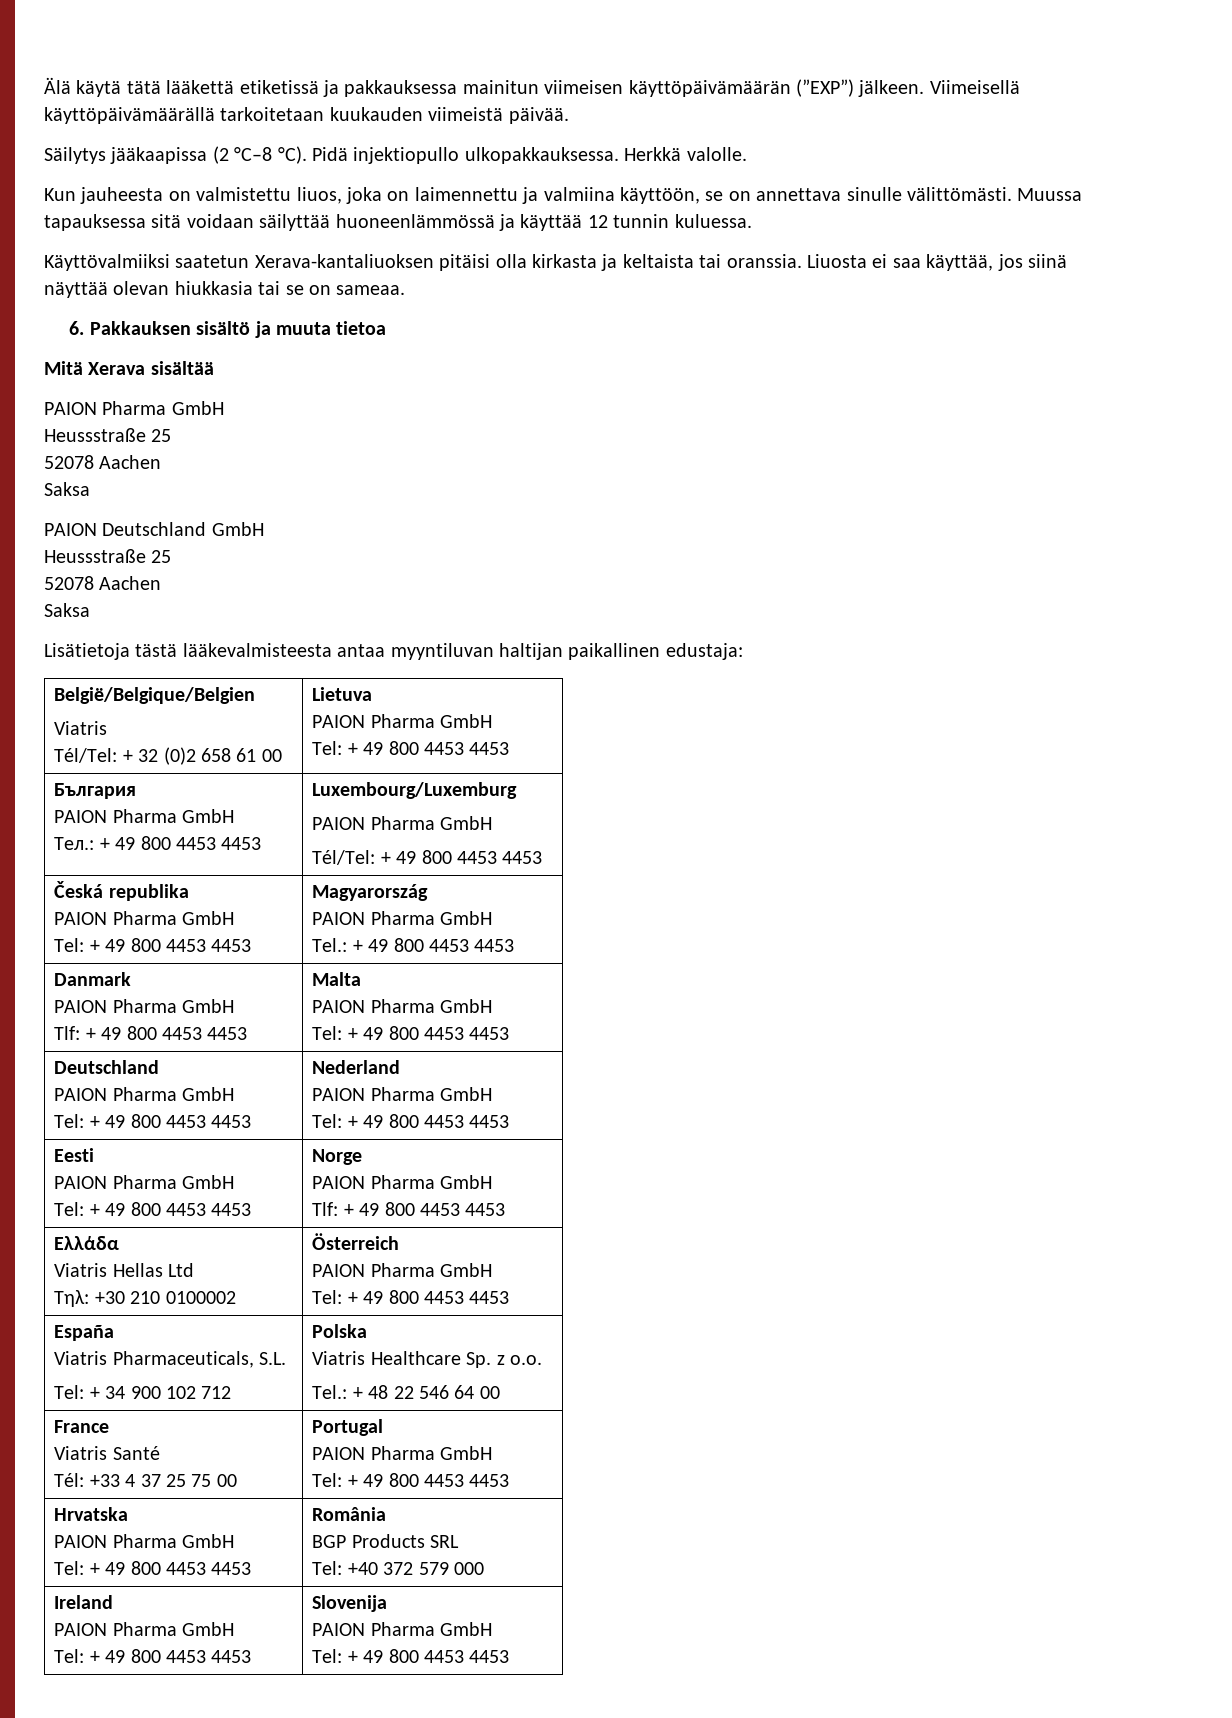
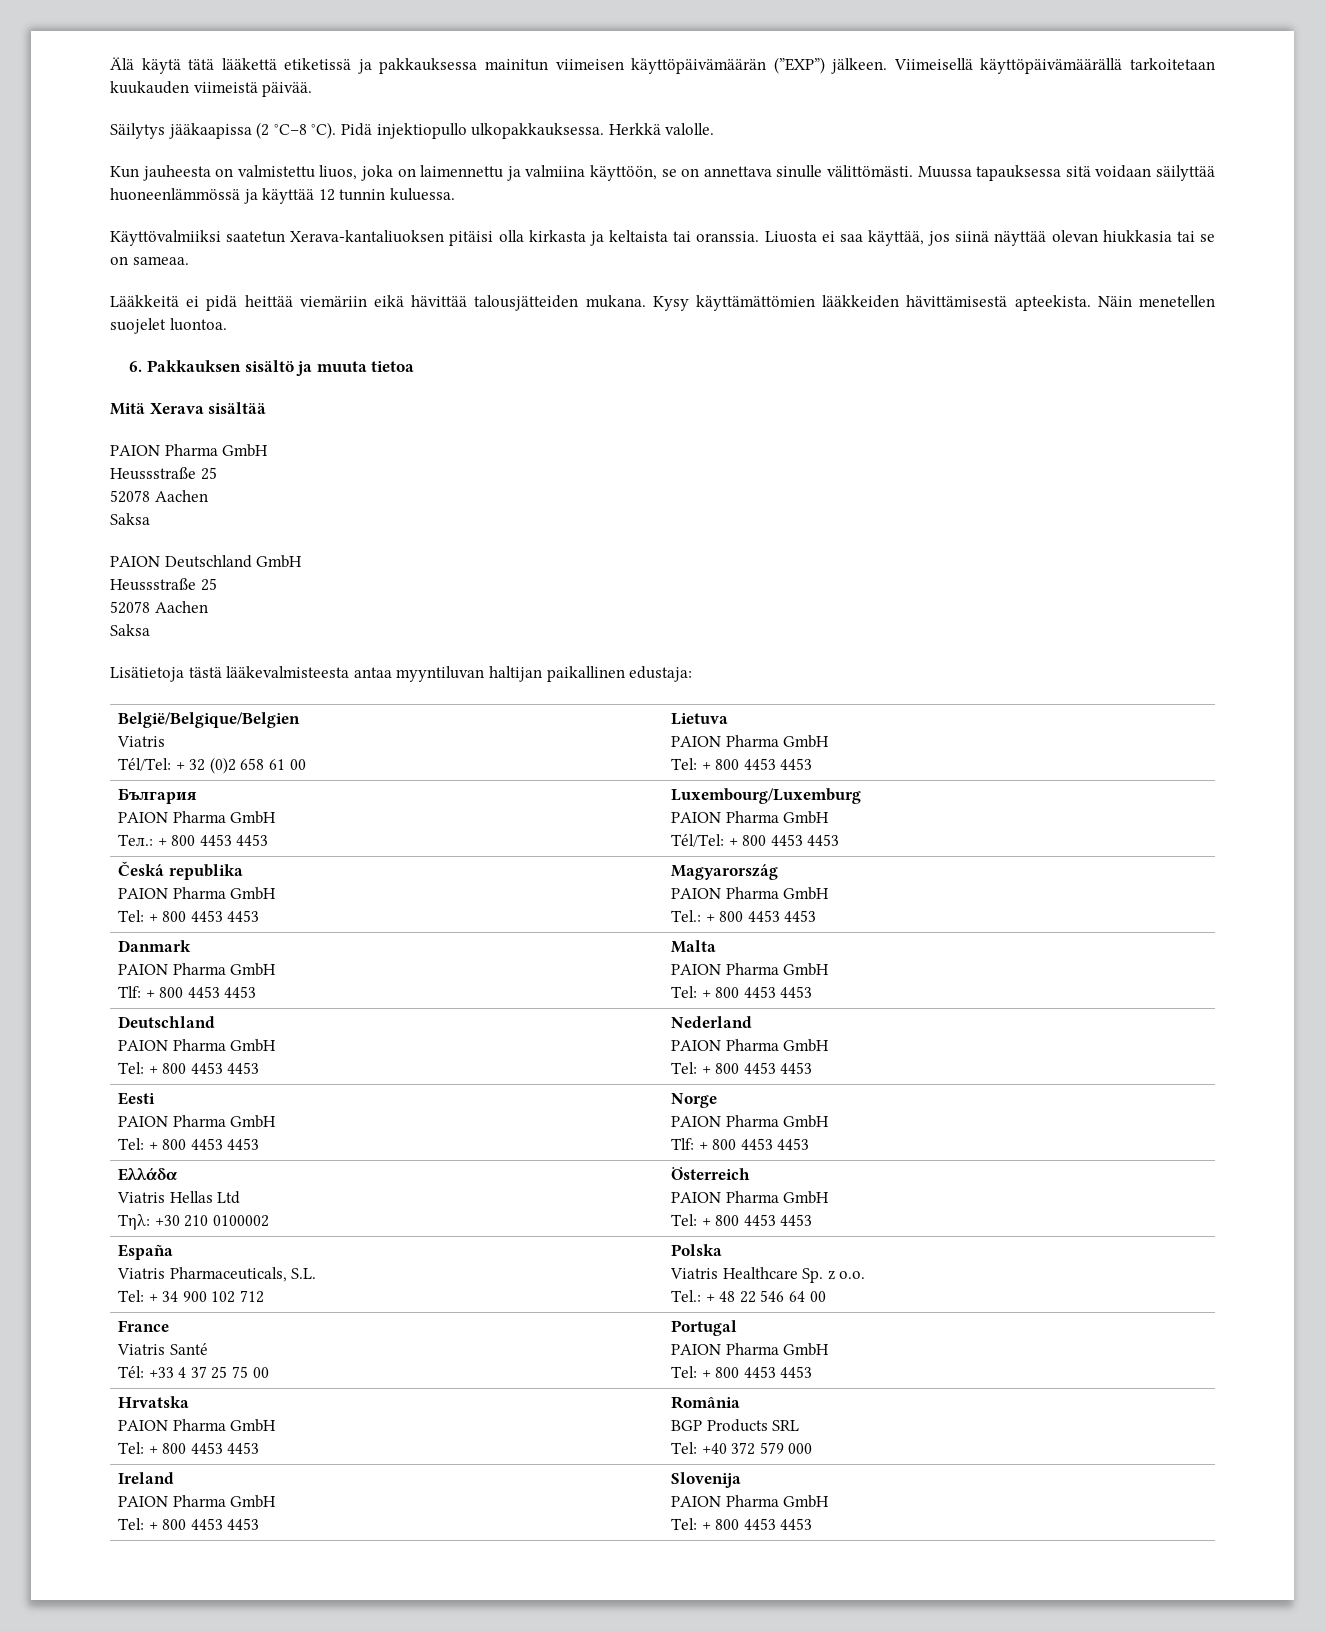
(406, 290) none -> [110,295,1216,311] [110,318,227,334] // Lääkkeitä ei pidä heittää viemäriin eikä hävittää talousjätteiden mukana. Kysy käyttämättömien lääkkeiden hävittämisestä apteekista. Näin menetellen suojelet luontoa.
[363,742,384,755] 49 -> (711, 766) none
[115,837,136,850] 49 -> (167, 842) none
[396,851,417,864] 49 -> (738, 842) none
[105,939,126,952] 49 -> (158, 918) none
[368,939,389,952] 49 -> (715, 918) none
[101,1027,122,1040] 49 -> (155, 994) none
[363,1027,384,1040] 49 -> (711, 994) none
[105,1115,126,1128] 49 -> (158, 1070) none
[363,1115,384,1128] 49 -> (711, 1070) none
[105,1203,126,1216] 49 -> (158, 1146) none
[359,1203,380,1216] 49 -> (708, 1146) none
[363,1291,384,1304] 49 -> (711, 1222) none
[363,1474,384,1487] 49 -> (711, 1374) none
[105,1562,126,1575] 49 -> (158, 1450) none
[105,1650,126,1663] 49 -> (158, 1526) none
[363,1650,384,1663] 49 -> (711, 1526) none

